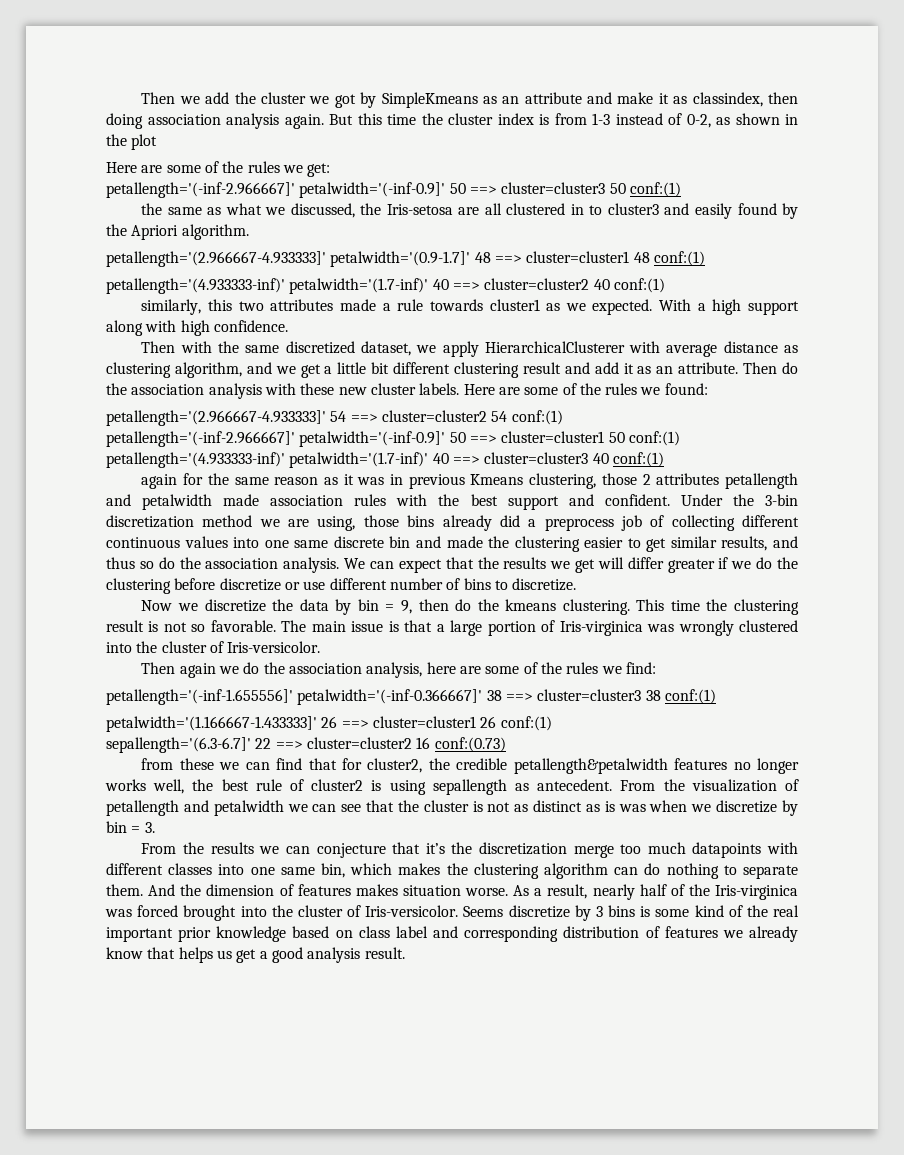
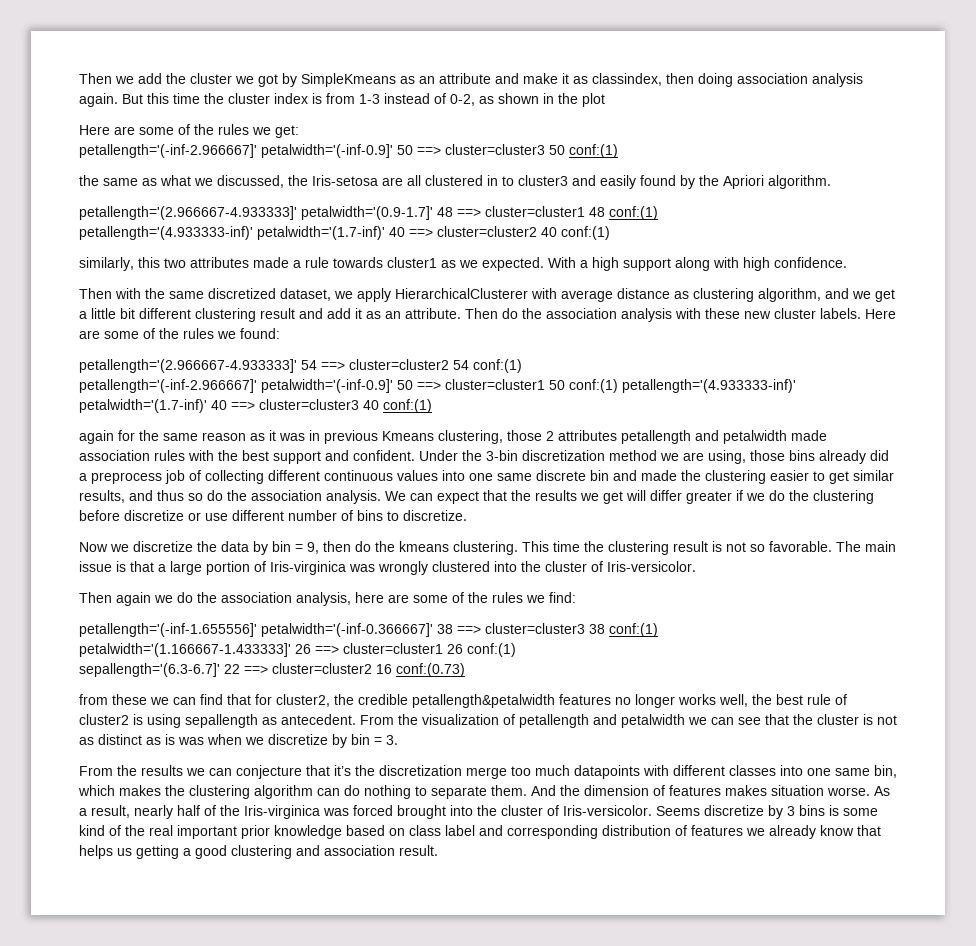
[236,949,257,963] get -> [136,845,179,859] getting
[307,947,361,963] analysis -> [231,845,395,859] clustering and association

